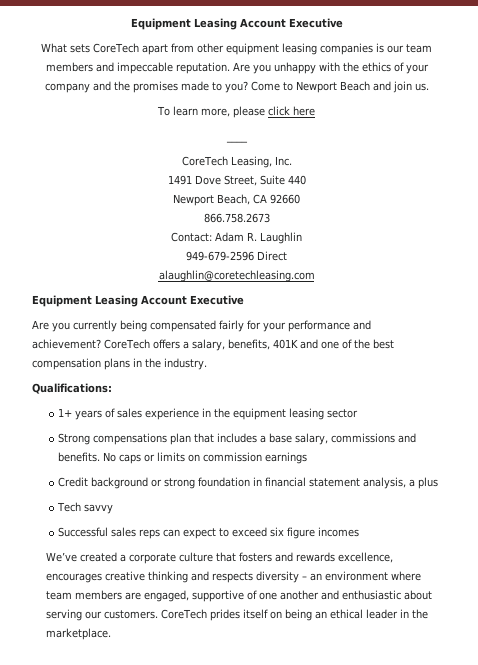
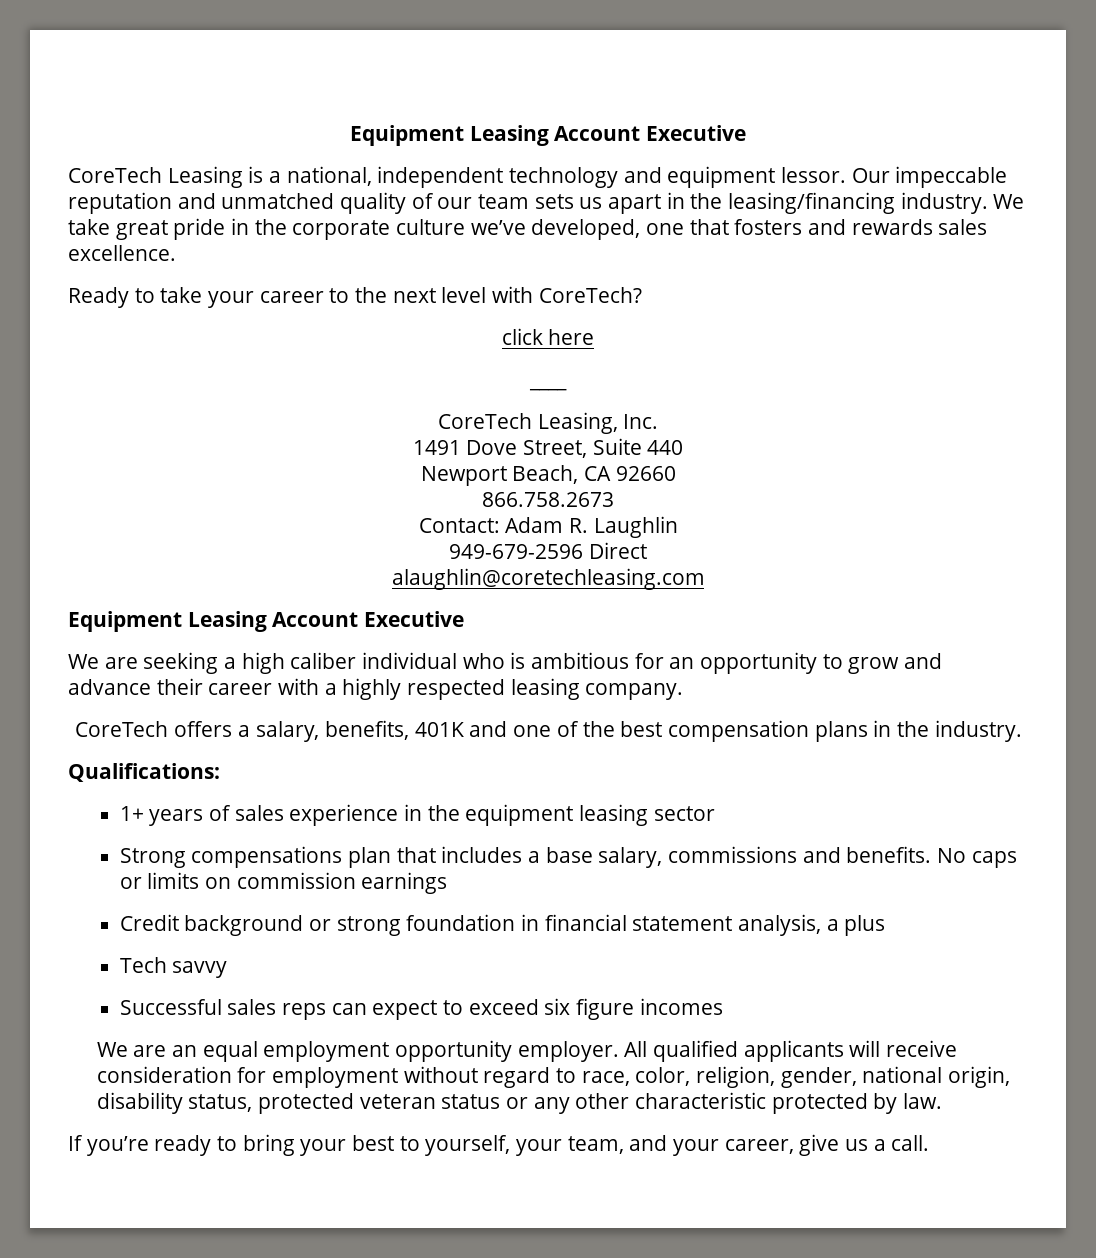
[130,18,343,30] [41,43,432,55] [45,62,429,74] [44,81,429,93] [157,106,265,118] Equipment Leasing Account Executive // What sets CoreTech apart from other equipment leasing companies is our team members and impeccable reputation. Are you unhappy with the ethics of your company and the promises made to you? Come to Newport Beach and join us. // To learn more, please -> [349,125,747,146] [68,166,1008,188] [68,192,1025,214] [68,218,988,240] [68,245,176,261] [68,286,642,308] Equipment Leasing Account Executive // CoreTech Leasing is a national, independent technology and equipment lessor. Our impeccable reputation and unmatched quality of our team sets us apart in the leasing/financing industry. We take great pride in the corporate culture we’ve developed, one that fosters and rewards sales excellence. // Ready to take your career to the next level with CoreTech? //
[32,320,371,332] [32,339,101,349] Are you currently being compensated fairly for your performance and achievement? -> [68,652,943,674] [68,678,684,700] We are seeking a high caliber individual who is ambitious for an opportunity to grow and advance their career with a highly respected leasing company. //
[46,552,394,564] [46,571,422,583] [46,590,433,602] [46,609,429,621] [46,628,112,640] We’ve created a corporate culture that fosters and rewards excellence, encourages creative thinking and respects diversity – an environment where team members are engaged, supportive of one another and enthusiastic about serving our customers. CoreTech prides itself on being an ethical leader in the marketplace. -> [96,1040,957,1062] [96,1066,1010,1088] [96,1092,942,1114] [68,1134,930,1156] We are an equal employment opportunity employer. All qualified applicants will receive consideration for employment without regard to race, color, religion, gender, national origin, disability status, protected veteran status or any other characteristic protected by law. // If you’re ready to bring your best to yourself, your team, and your career, give us a call.

